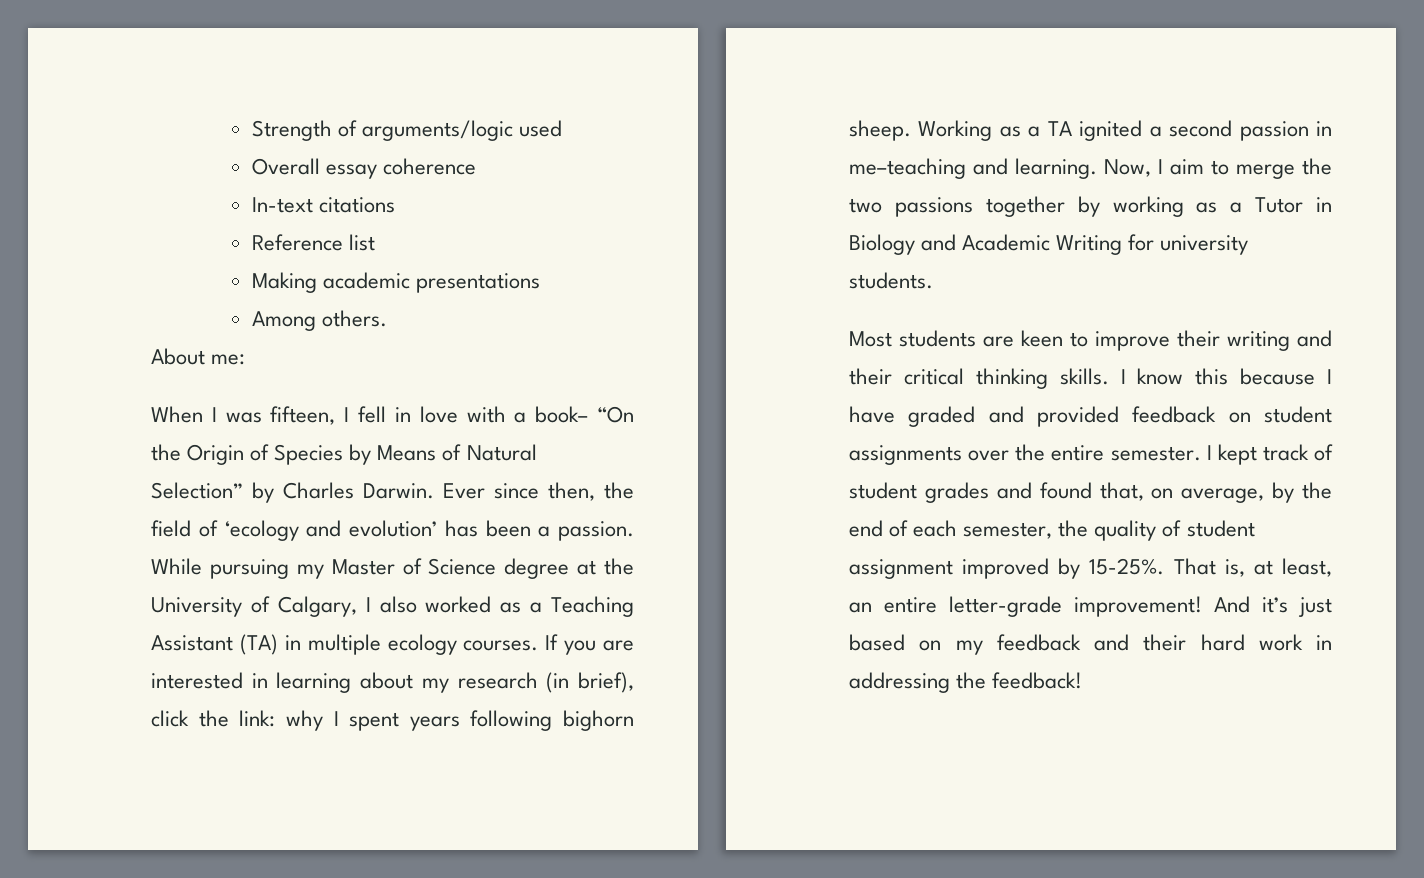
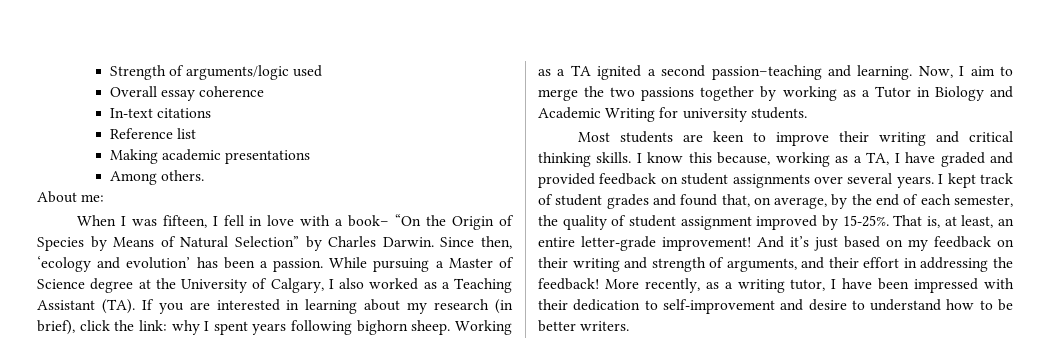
[443,482,634,501] [151,520,218,537] Ever since then, the field of -> [440,236,513,249] Since then,
[296,564,324,579] my -> [435,261,444,268] a
[239,634,539,655] (TA) in multiple ecology courses. -> [101,299,135,314] (TA).
[1239,121,1332,141] [849,158,966,179] passion in me–teaching -> [711,65,822,80] passion–teaching
[849,368,892,385] their -> (959, 137) none
[1240,368,1316,385] because -> [717,152,890,167] because, working as a TA,
[1015,444,1201,461] the entire semester. -> [847,173,934,188] several years.
[1094,634,1332,651] [849,672,1083,693] and their hard work in addressing the feedback! -> [997,239,1014,247] [538,257,1013,272] [538,278,1015,293] [538,299,1013,314] [538,320,630,332] on their writing and strength of arguments, and their effort in addressing the feedback! More recently, as a writing tutor, I have been impressed with their dedication to self-improvement and desire to understand how to be better writers.

